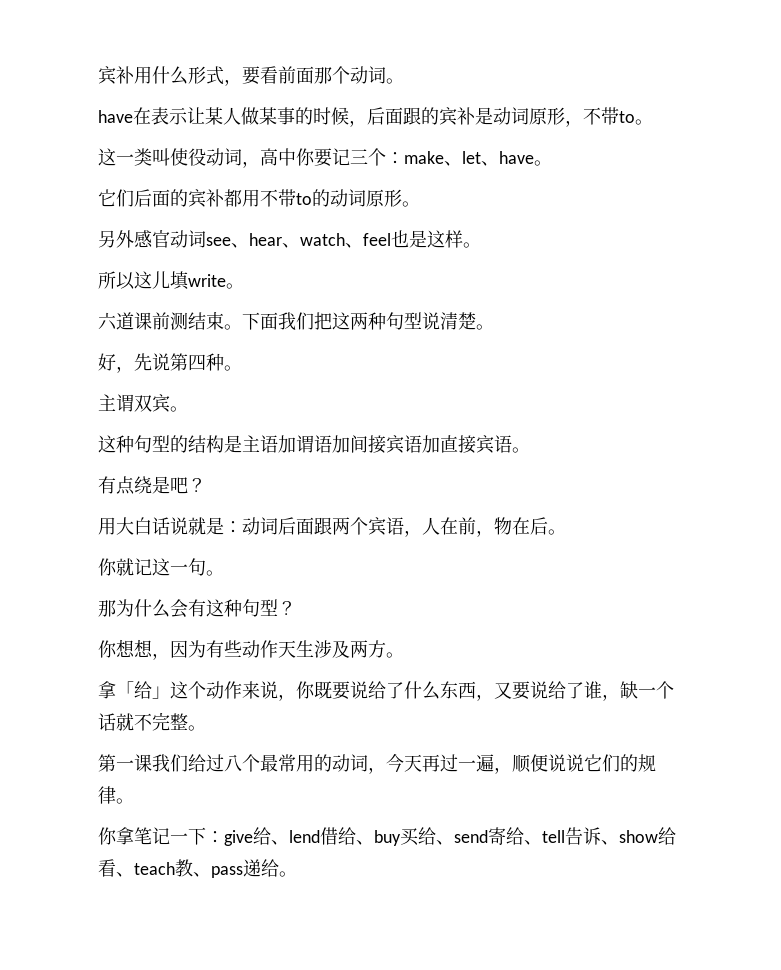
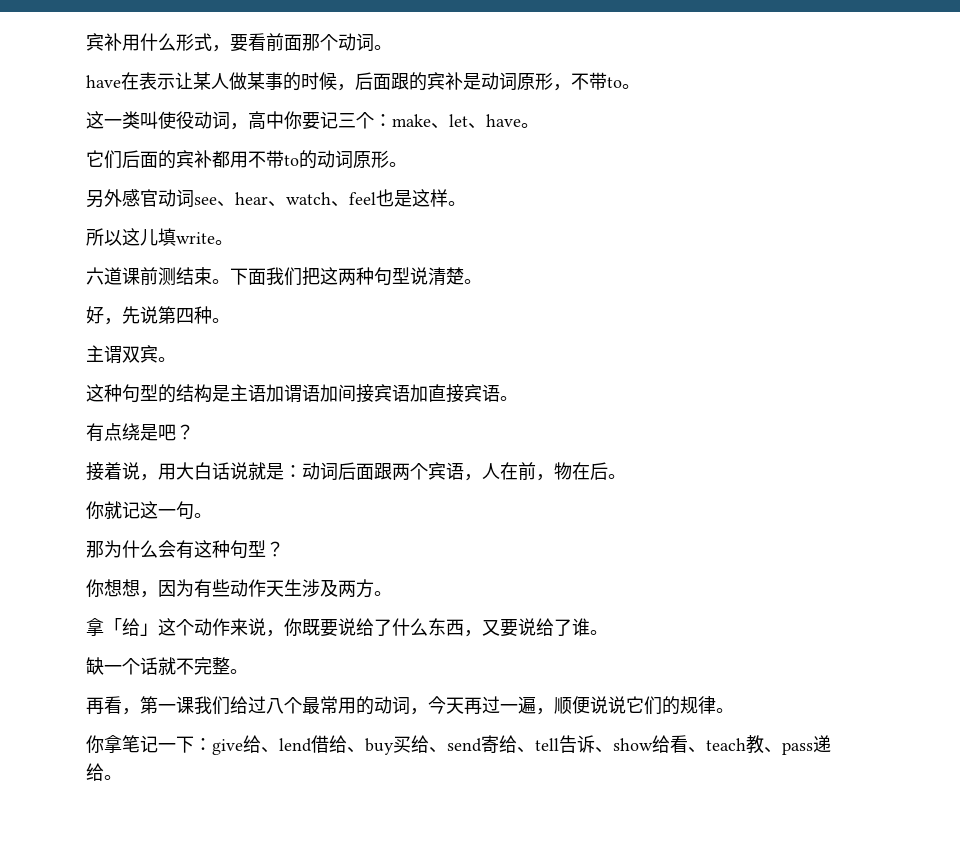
(206, 485) none -> [86,462,158,481] 接着说，
[602,694,620,701] ， -> [590,630,608,635] 。 //
(206, 728) none -> [86,696,140,715] 再看，

